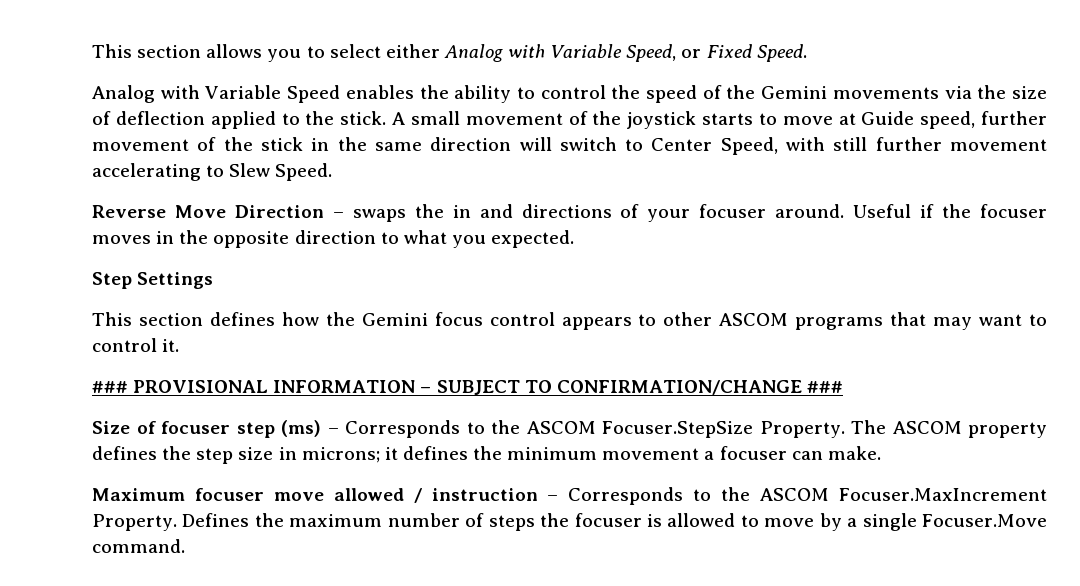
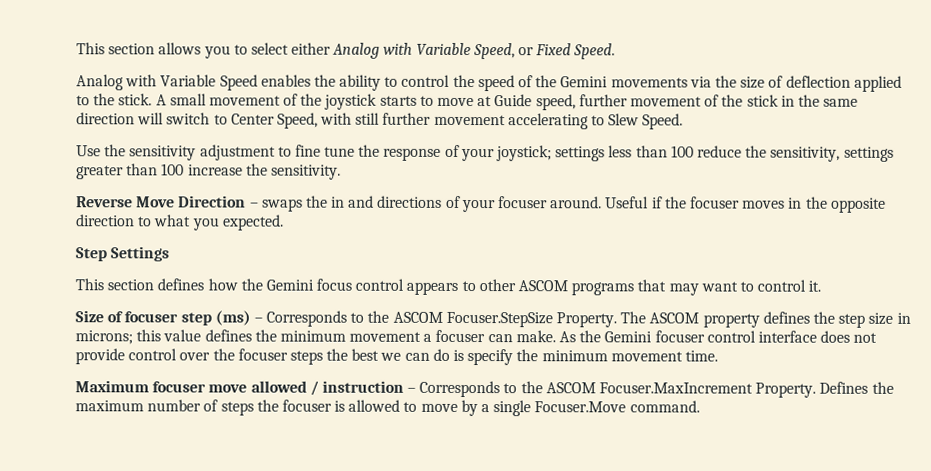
(333, 172) none -> [76,144,894,162] [76,163,341,180] // Use the sensitivity adjustment to fine tune the response of your joystick; settings less than 100 reduce the sensitivity, settings greater than 100 increase the sensitivity.
[92,380,843,395] // ### PROVISIONAL INFORMATION – SUBJECT TO CONFIRMATION/CHANGE ### -> (822, 286) none
[384,447,398,460] it -> [136,329,202,342] this value
(881, 453) none -> [559,330,878,343] [75,348,718,366] As the Gemini focuser control interface does not provide control over the focuser steps the best we can do is specify the minimum movement time.

